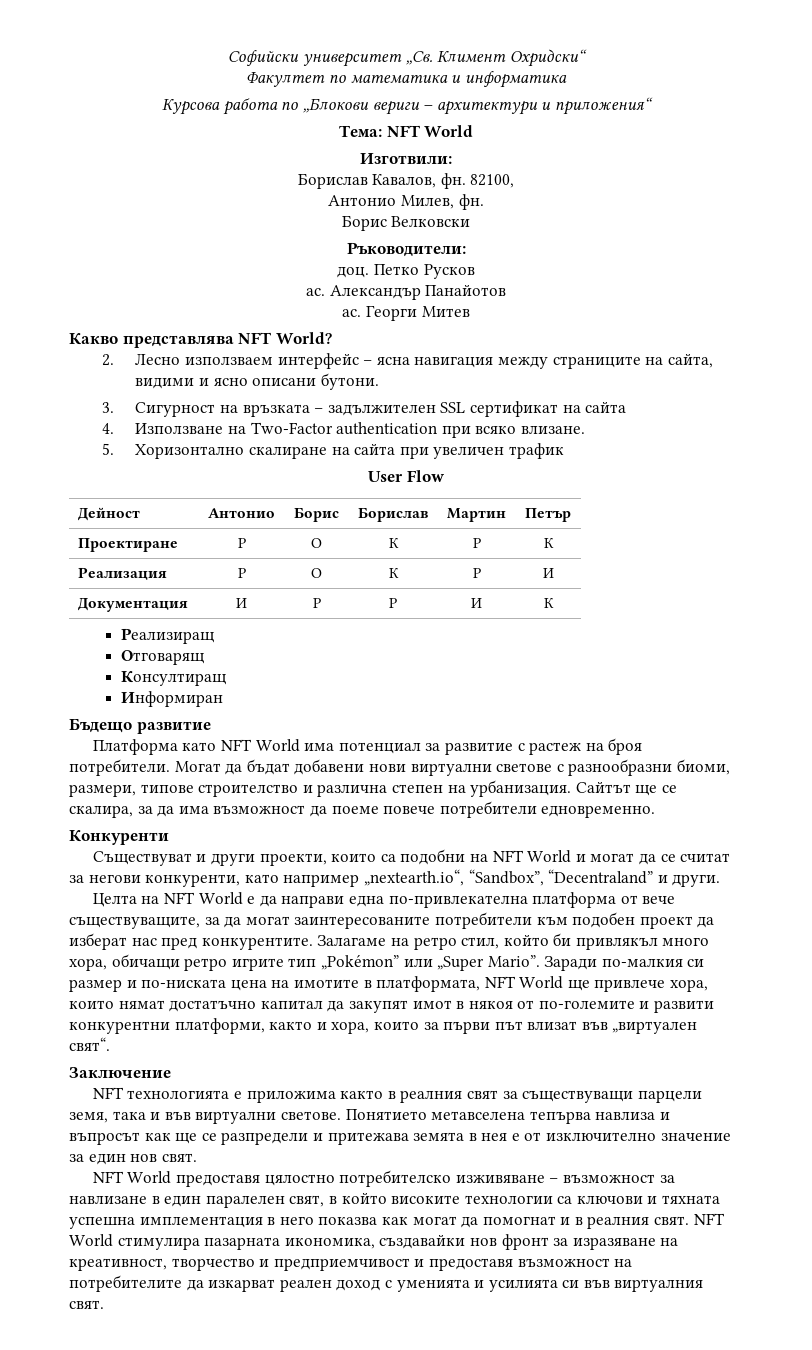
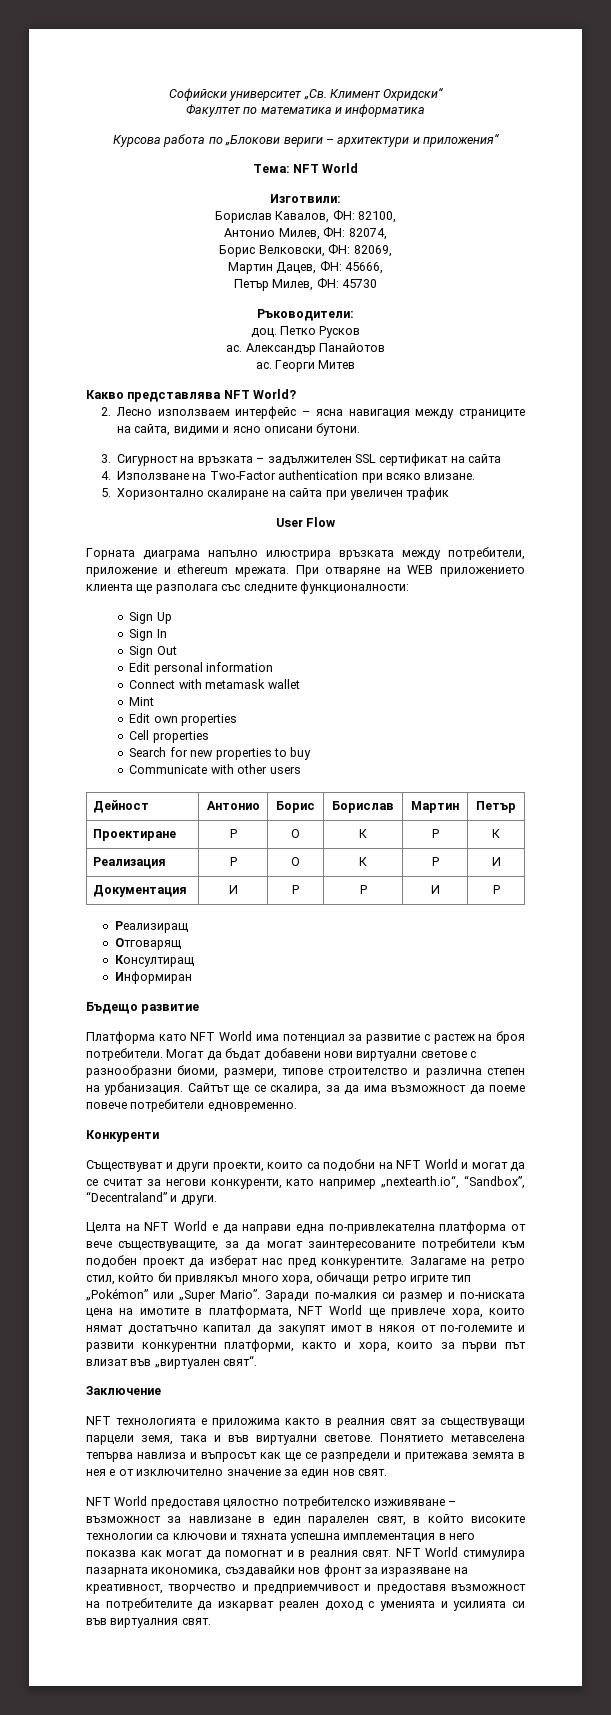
[440,173,466,189] фн. -> [332,210,355,220] ФН:
[458,194,484,210] [341,215,471,231] фн. // Борис Велковски -> [323,227,387,240] [219,244,392,257] [227,261,384,274] [233,278,378,291] ФН: 82074, // Борис Велковски, ФН: 82069, // Мартин Дацев, ФН: 45666, // Петър Милев, ФН: 45730
(445, 476) none -> [86,547,525,560] [86,564,525,577] [86,581,409,594] [129,612,172,624] [129,629,167,641] [129,646,177,658] [129,662,274,675] [129,679,300,689] [129,697,155,706] [129,713,238,726] [129,730,209,743] [129,747,312,760] [129,764,301,774] // Горната диаграма напълно илюстрира връзката между потребители, приложение и ethereum мрежата. При отваряне на WEB приложението клиента ще разполага със следните функционалности: // Sign Up // Sign In // Sign Out // Edit personal information // Connect with metamask wallet // Mint // Edit own properties // Cell properties // Search for new properties to buy // Communicate with other users
[543,598,554,608] К -> [492,885,500,894] Р

